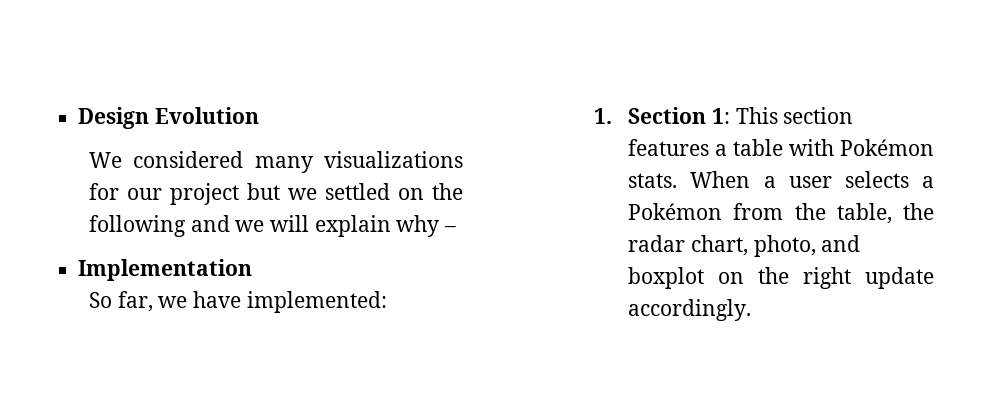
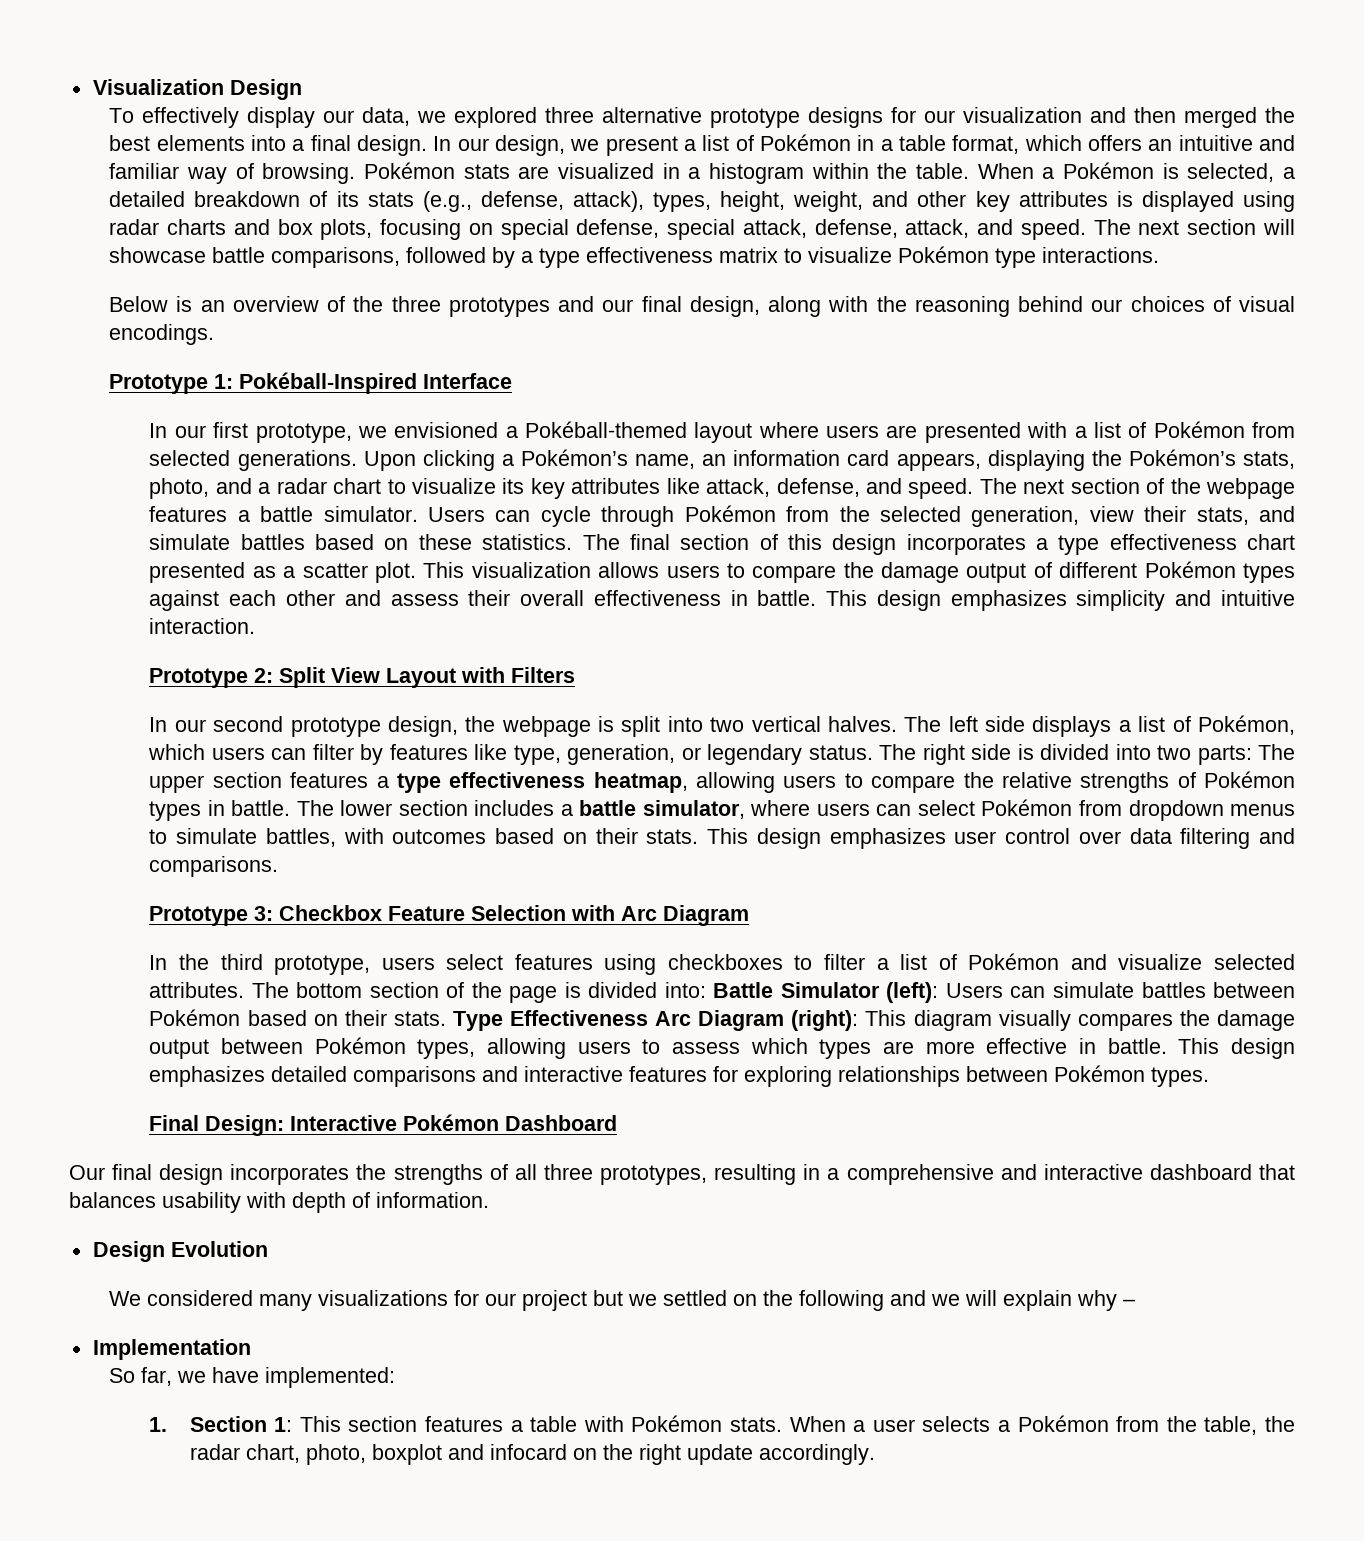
(78, 118) none -> [92,79,302,100] [109,107,1295,128] [109,134,1296,156] [109,162,1295,184] [109,191,1296,212] [109,219,1295,240] [109,246,1160,268] [109,296,1296,317] [109,324,215,345] [109,372,513,394] [149,421,1295,443] [149,449,1295,471] [149,478,1295,499] [149,505,1295,527] [149,534,1295,555] [149,561,1295,583] [149,590,1295,611] [149,618,256,634] [149,667,576,688] [149,715,1295,737] [148,744,1295,765] [149,771,1295,793] [149,799,1295,821] [149,828,1295,849] [149,856,279,877] [149,905,750,926] [149,953,1295,975] [149,982,1295,1003] [149,1009,1295,1031] [149,1037,1295,1059] [149,1065,1210,1087] [149,1114,618,1136] [69,1164,1295,1185] [69,1192,489,1213] Visualization Design // To effectively display our data, we explored three alternative prototype designs for our visualization and then merged the best elements into a final design. In our design, we present a list of Pokémon in a table format, which offers an intuitive and familiar way of browsing. Pokémon stats are visualized in a histogram within the table. When a Pokémon is selected, a detailed breakdown of its stats (e.g., defense, attack), types, height, weight, and other key attributes is displayed using radar charts and box plots, focusing on special defense, special attack, defense, attack, and speed. The next section will showcase battle comparisons, followed by a type effectiveness matrix to visualize Pokémon type interactions. // Below is an overview of the three prototypes and our final design, along with the reasoning behind our choices of visual encodings. // Prototype 1: Pokéball-Inspired Interface // In our first prototype, we envisioned a Pokéball-themed layout where users are presented with a list of Pokémon from selected generations. Upon clicking a Pokémon’s name, an information card appears, displaying the Pokémon’s stats, photo, and a radar chart to visualize its key attributes like attack, defense, and speed. The next section of the webpage features a battle simulator. Users can cycle through Pokémon from the selected generation, view their stats, and simulate battles based on these statistics. The final section of this design incorporates a type effectiveness chart presented as a scatter plot. This visualization allows users to compare the damage output of different Pokémon types against each other and assess their overall effectiveness in battle. This design emphasizes simplicity and intuitive interaction. // Prototype 2: Split View Layout with Filters // In our second prototype design, the webpage is split into two vertical halves. The left side displays a list of Pokémon, which users can filter by features like type, generation, or legendary status. The right side is divided into two parts: The upper section features a type effectiveness heatmap, allowing users to compare the relative strengths of Pokémon types in battle. The lower section includes a battle simulator, where users can select Pokémon from dropdown menus to simulate battles, with outcomes based on their stats. This design emphasizes user control over data filtering and comparisons. // Prototype 3: Checkbox Feature Selection with Arc Diagram // In the third prototype, users select features using checkboxes to filter a list of Pokémon and visualize selected attributes. The bottom section of the page is divided into: Battle Simulator (left): Users can simulate battles between Pokémon based on their stats. Type Effectiveness Arc Diagram (right): This diagram visually compares the damage output between Pokémon types, allowing users to assess which types are more effective in battle. This design emphasizes detailed comparisons and interactive features for exploring relationships between Pokémon types. // Final Design: Interactive Pokémon Dashboard // Our final design incorporates the strengths of all three prototypes, resulting in a comprehensive and interactive dashboard that balances usability with depth of information. //
[821,235,861,252] [628,267,705,289] and boxplot -> [371,1444,567,1465] boxplot and infocard

